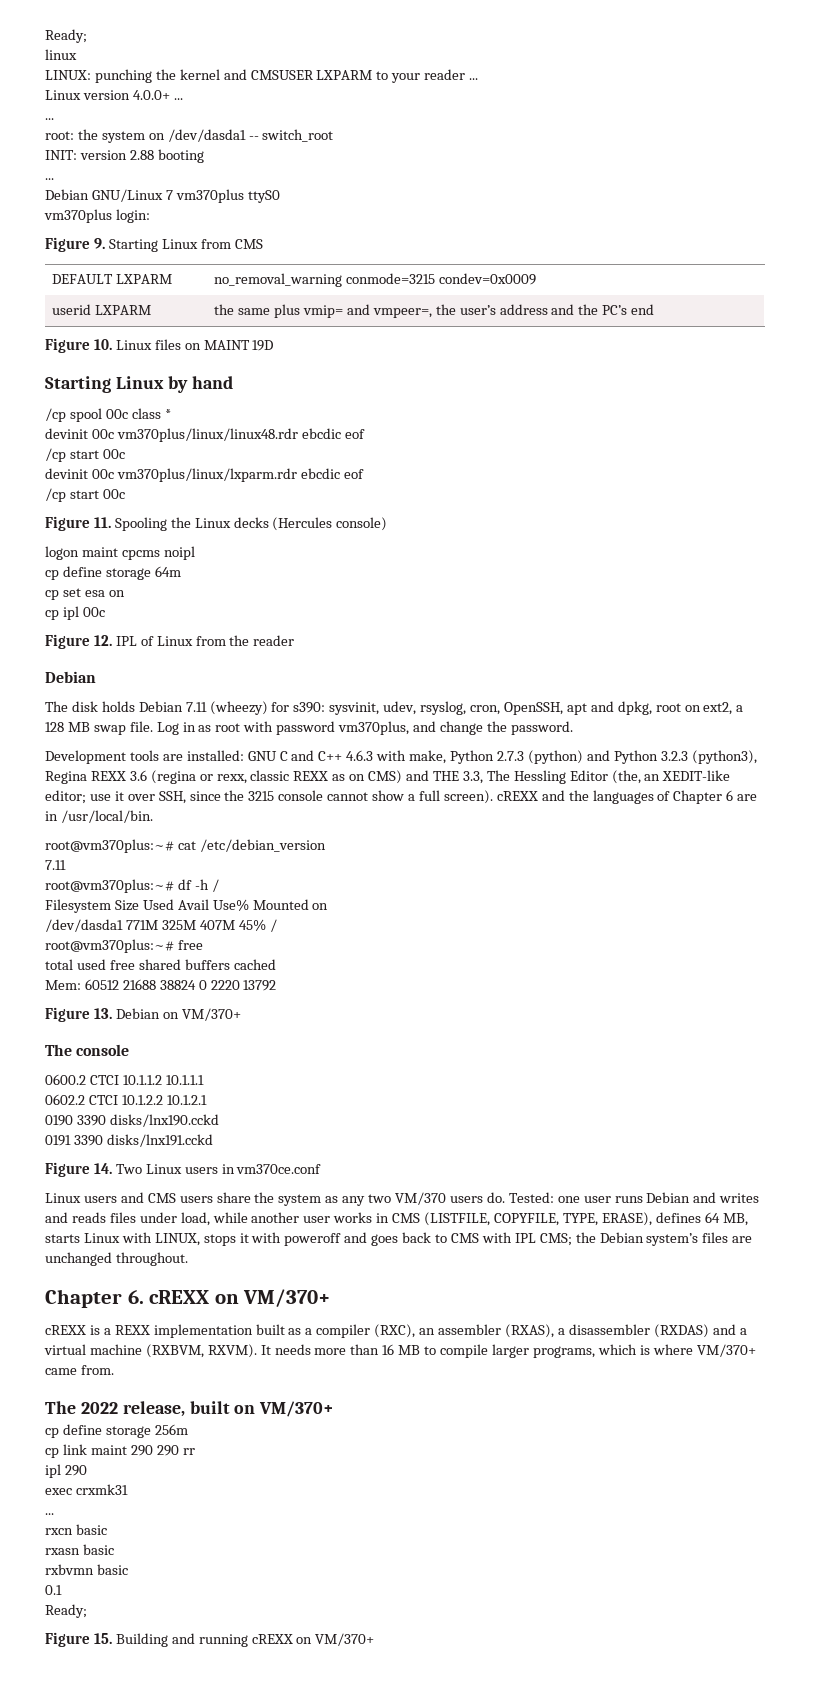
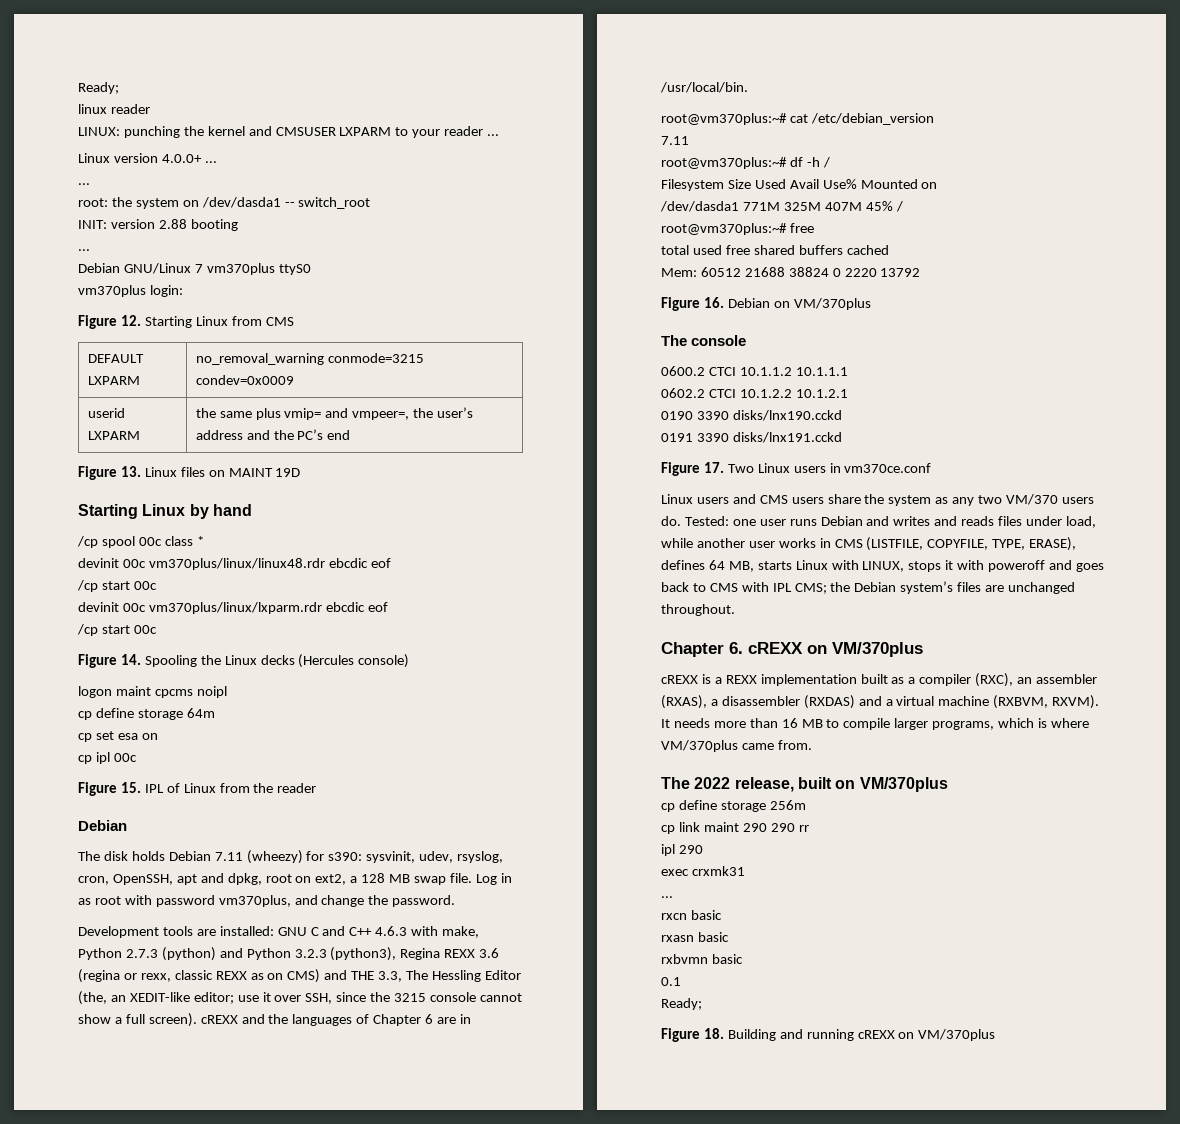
(77, 54) none -> [110,104,150,114] reader
[93,238,105,249] 9. -> [120,315,141,326] 12.
[93,339,112,350] 10. -> [120,466,141,477] 13.
[93,517,111,528] 11. -> [120,654,141,665] 14.
[93,635,112,646] 12. -> [120,782,141,793] 15.
[93,1008,112,1019] 13. -> [703,297,724,308] 16.
[181,1008,241,1021] VM/370+ -> [793,298,871,310] VM/370plus
[93,1163,112,1174] 14. -> [703,462,724,473] 17.
[243,1289,331,1307] VM/370+ -> [832,642,923,657] VM/370plus
[696,1344,756,1357] VM/370+ -> [661,740,738,752] VM/370plus
[259,1401,335,1417] VM/370+ -> [859,777,948,792] VM/370plus
[93,1633,112,1644] 15. -> [703,1028,724,1039] 18.
[315,1633,375,1646] VM/370+ -> [918,1029,996,1041] VM/370plus

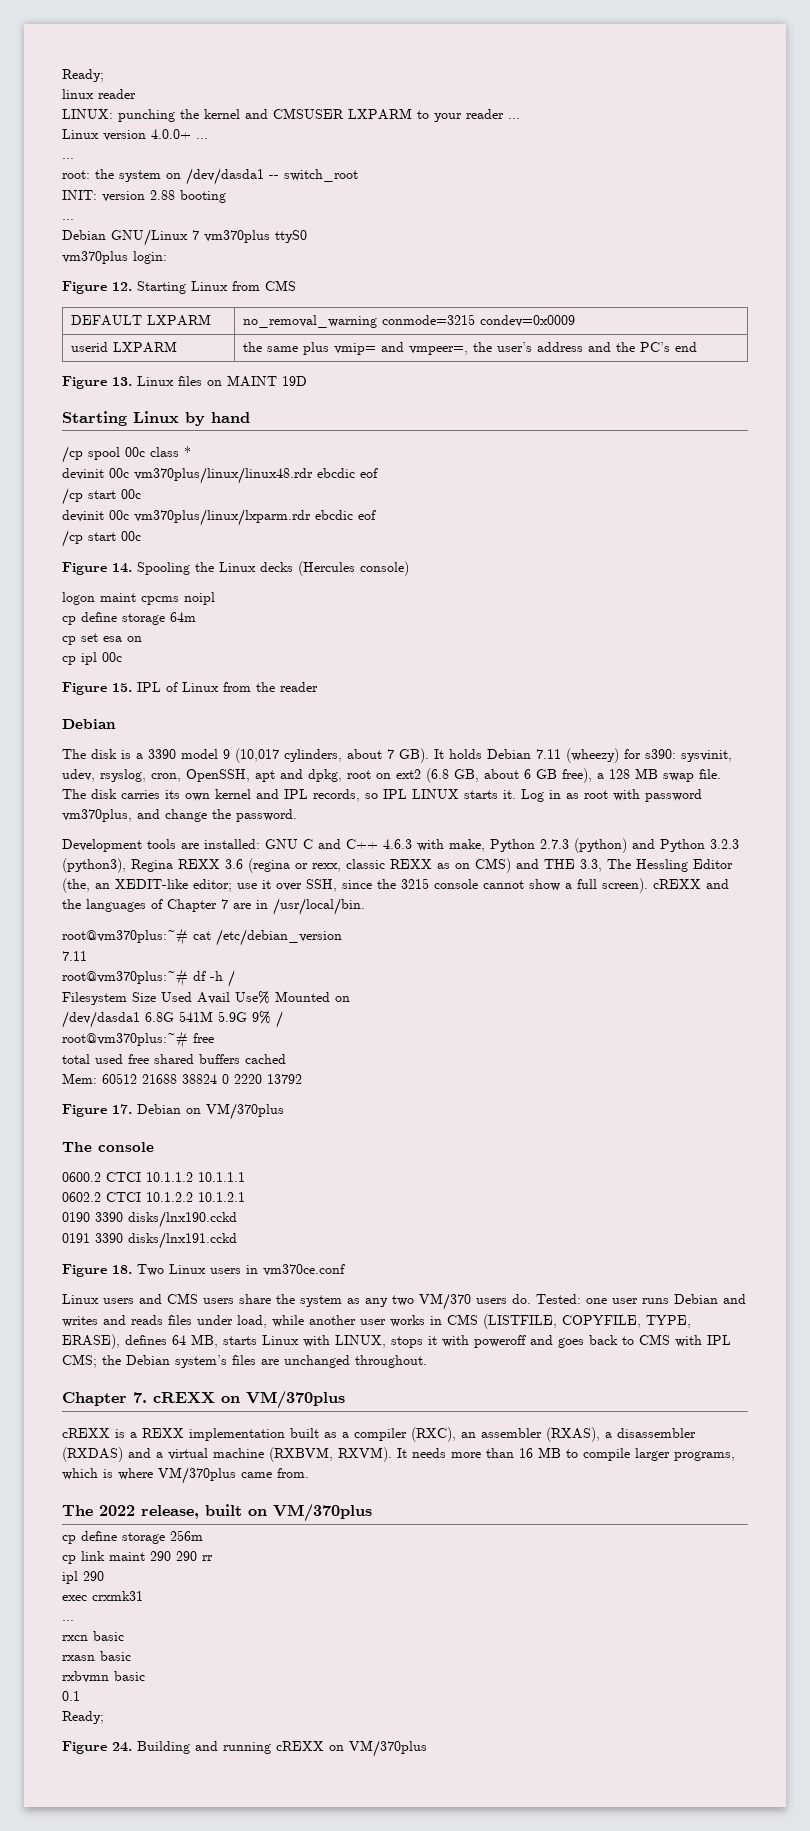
(128, 856) none -> [121,748,444,763] is a 3390 model 9 (10,017 cylinders, about 7 GB). It
[315,874,347,885] ext2, -> [396,768,592,783] ext2 (6.8 GB, about 6 GB free),
(472, 878) none -> [62,789,516,802] The disk carries its own kernel and IPL records, so IPL LINUX starts it.
[425,1014,434,1024] 6 -> [221,899,228,909] 7
[742,201,893,211] 771M 325M 407M 45% -> [145,1011,271,1024] 6.8G 541M 5.9G 9%
[703,297,724,308] 16. -> [112,1104,132,1114] 17.
[703,462,724,473] 17. -> [112,1265,132,1274] 18.
[729,642,743,654] 6. -> [133,1392,147,1403] 7.
[703,1028,724,1039] 18. -> [112,1742,132,1752] 24.

